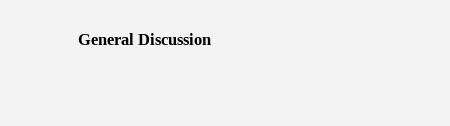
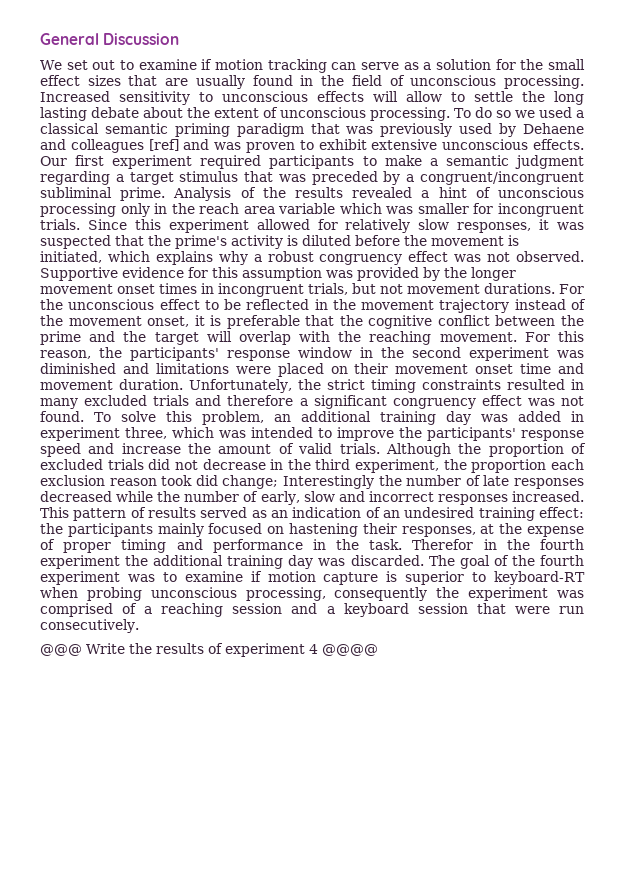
(212, 39) none -> [40,59,585,73] [40,75,584,89] [40,91,584,105] [40,107,584,121] [40,123,585,137] [40,139,584,153] [40,155,584,169] [40,171,584,185] [40,187,584,201] [40,203,584,217] [40,219,584,233] [40,235,519,249] [40,251,584,265] [40,267,516,281] [40,283,584,297] [40,299,586,313] [40,315,584,329] [40,331,584,345] [40,347,584,361] [40,363,584,377] [40,379,584,393] [40,395,585,409] [40,411,584,425] [40,427,584,441] [40,443,587,457] [40,459,584,473] [40,475,585,489] [40,491,584,505] [40,507,584,521] [40,523,584,537] [40,539,584,553] [40,555,584,569] [40,571,585,585] [40,587,584,601] [40,603,584,617] [40,619,139,633] [40,643,378,657] // We set out to examine if motion tracking can serve as a solution for the small effect sizes that are usually found in the field of unconscious processing. Increased sensitivity to unconscious effects will allow to settle the long lasting debate about the extent of unconscious processing. To do so we used a classical semantic priming paradigm that was previously used by Dehaene and colleagues [ref] and was proven to exhibit extensive unconscious effects. Our first experiment required participants to make a semantic judgment regarding a target stimulus that was preceded by a congruent/incongruent subliminal prime. Analysis of the results revealed a hint of unconscious processing only in the reach area variable which was smaller for incongruent trials. Since this experiment allowed for relatively slow responses, it was suspected that the prime's activity is diluted before the movement is initiated, which explains why a robust congruency effect was not observed. Supportive evidence for this assumption was provided by the longer movement onset times in incongruent trials, but not movement durations. For the unconscious effect to be reflected in the movement trajectory instead of the movement onset, it is preferable that the cognitive conflict between the prime and the target will overlap with the reaching movement. For this reason, the participants' response window in the second experiment was diminished and limitations were placed on their movement onset time and movement duration. Unfortunately, the strict timing constraints resulted in many excluded trials and therefore a significant congruency effect was not found. To solve this problem, an additional training day was added in experiment three, which was intended to improve the participants' response speed and increase the amount of valid trials. Although the proportion of excluded trials did not decrease in the third experiment, the proportion each exclusion reason took did change; Interestingly the number of late responses decreased while the number of early, slow and incorrect responses increased. This pattern of results served as an indication of an undesired training effect: the participants mainly focused on hastening their responses, at the expense of proper timing and performance in the task. Therefor in the fourth experiment the additional training day was discarded. The goal of the fourth experiment was to examine if motion capture is superior to keyboard-RT when probing unconscious processing, consequently the experiment was comprised of a reaching session and a keyboard session that were run consecutively. // @@@ Write the results of experiment 4 @@@@

